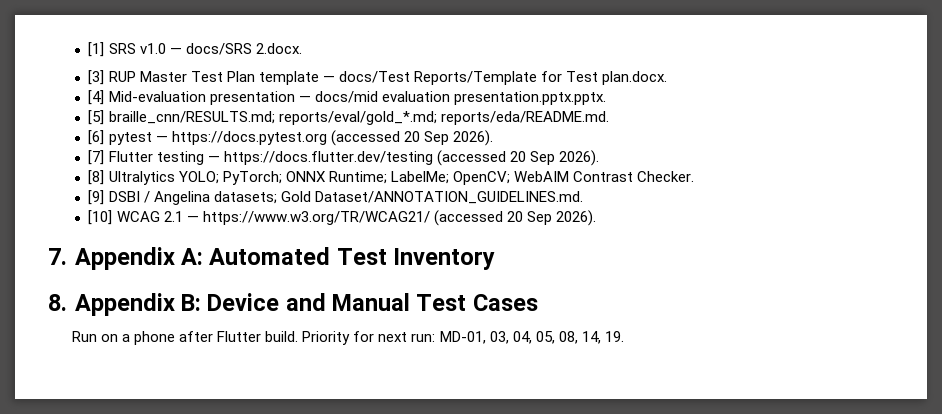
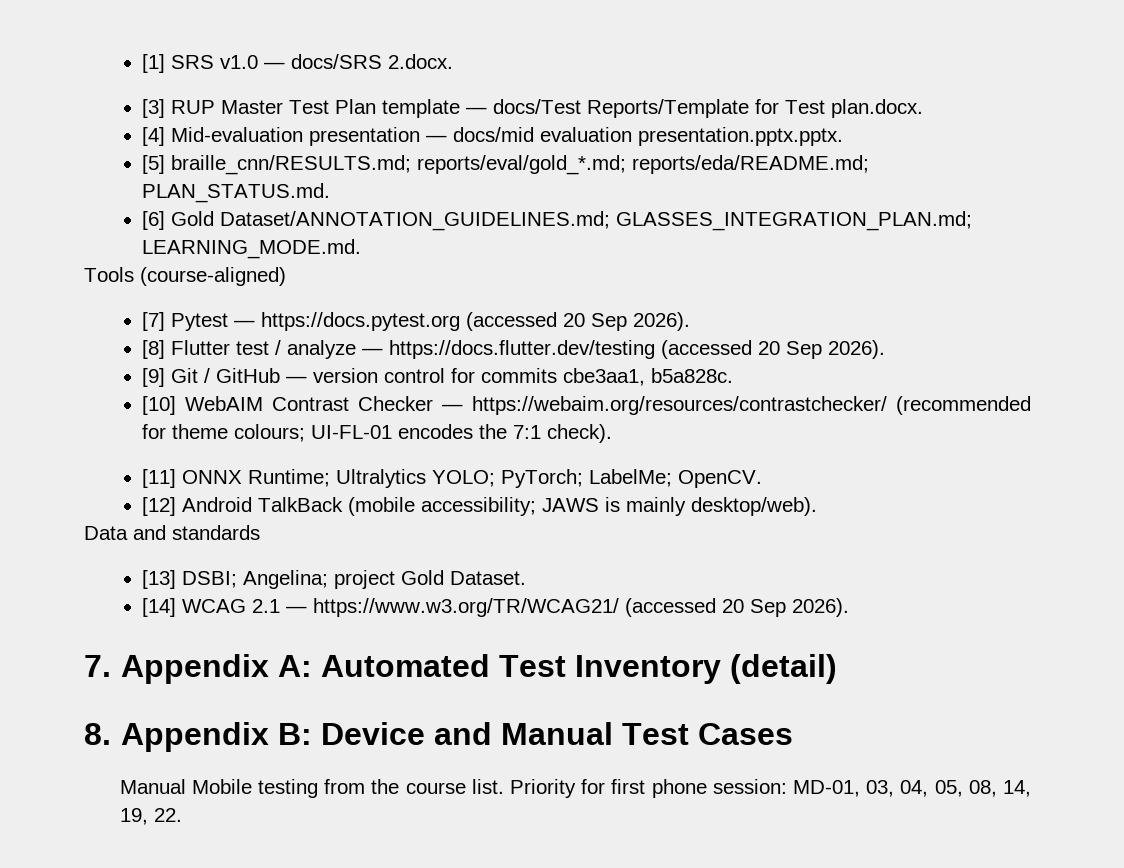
[440,111,609,125] reports/eda/README.md. -> [632,155,870,174] [142,183,331,203] reports/eda/README.md; PLAN_STATUS.md.
[108,132,152,145] pytest -> [171,211,973,231] [142,239,362,259] [84,267,286,286] [142,312,229,331] Gold Dataset/ANNOTATION_GUIDELINES.md; GLASSES_INTEGRATION_PLAN.md; LEARNING_MODE.md. // Tools (course-aligned) // [7] Pytest
[88,150,204,165] [7] Flutter testing -> [142,340,357,359] [8] Flutter test / analyze
[88,170,694,185] [88,190,583,205] [88,210,113,225] [8] Ultralytics YOLO; PyTorch; ONNX Runtime; LabelMe; OpenCV; WebAIM Contrast Checker. // [9] DSBI / Angelina datasets; Gold Dataset/ANNOTATION_GUIDELINES.md. // [10] -> [142,368,734,387] [142,396,1031,415] [142,424,613,443] [142,469,763,488] [142,497,818,516] [84,525,260,540] [142,570,527,589] [142,598,177,617] [9] Git / GitHub — version control for commits cbe3aa1, b5a828c. // [10] WebAIM Contrast Checker — https://webaim.org/resources/contrastchecker/ (recommended for theme colours; UI-FL-01 encodes the 7:1 check). // [11] ONNX Runtime; Ultralytics YOLO; PyTorch; LabelMe; OpenCV. // [12] Android TalkBack (mobile accessibility; JAWS is mainly desktop/web). // Data and standards // [13] DSBI; Angelina; project Gold Dataset. // [14]
(495, 259) none -> [730,654,838,684] (detail)
[71,331,436,345] Run on a phone after Flutter build. Priority for next run: -> [119,779,787,798] Manual Mobile testing from the course list. Priority for first phone session:
[604,331,624,342] 19. -> [119,808,182,825] 19, 22.

